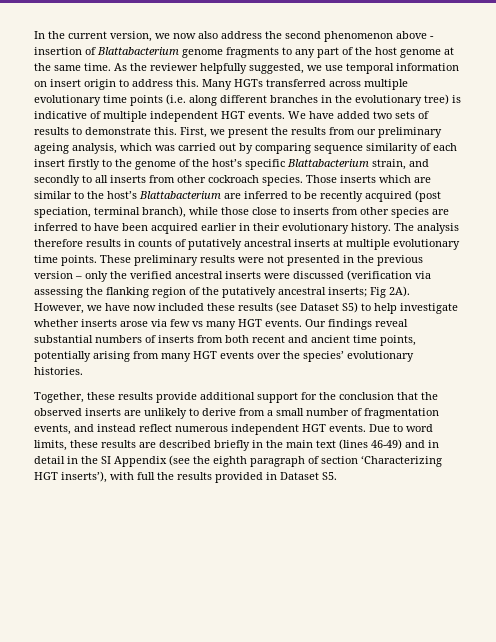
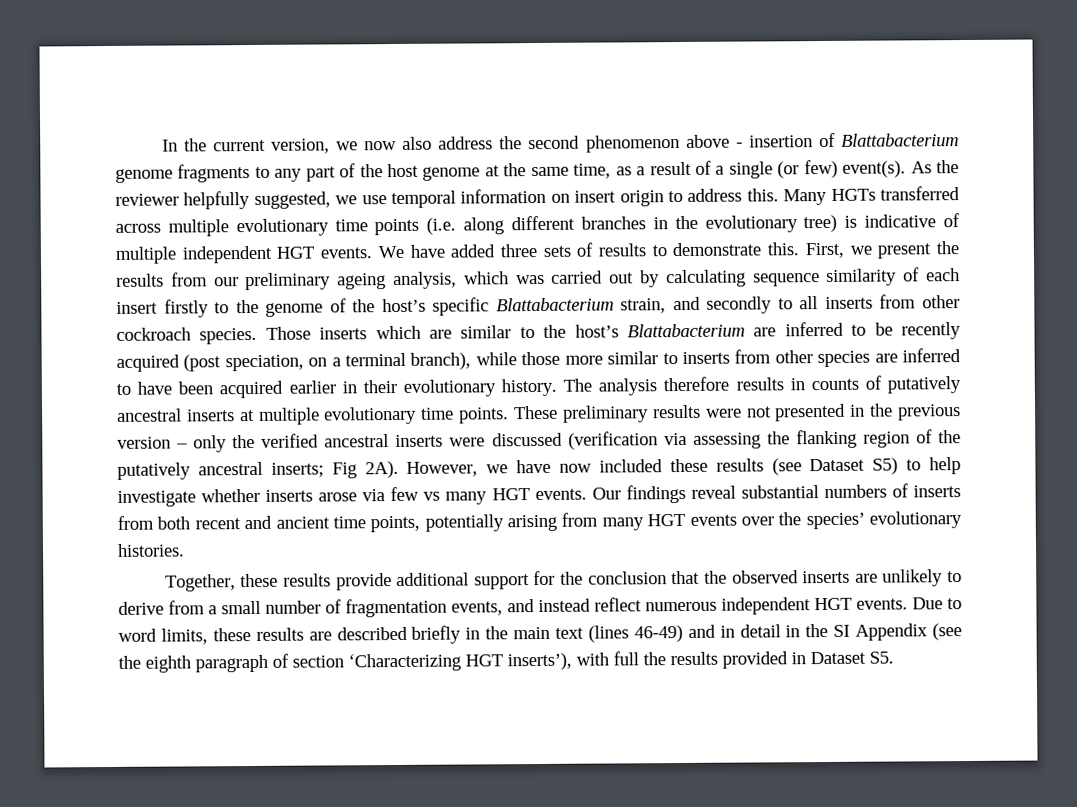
[84,63,111,71] time. -> [573,159,907,179] time, as a result of a single (or few) event(s).
[373,111,392,119] two -> [499,244,537,258] three
[255,143,311,154] comparing -> [665,269,746,288] calculating
(91, 212) none -> [308,357,341,367] on a
[252,207,277,215] close -> [564,351,659,365] more similar

